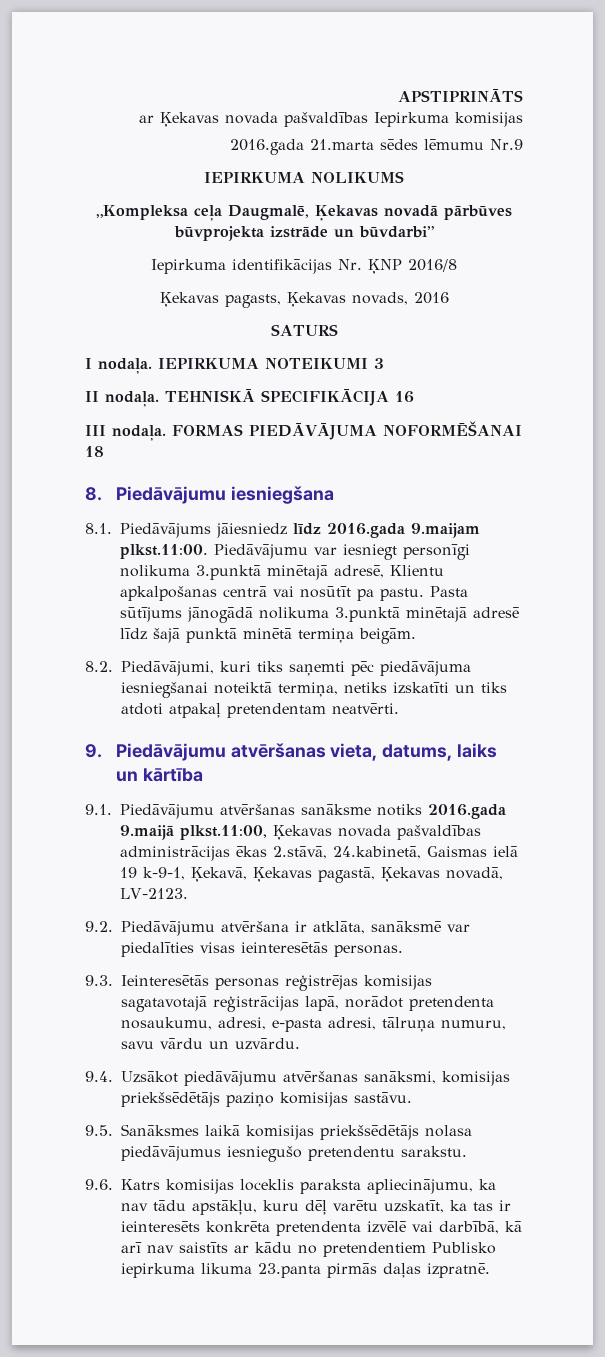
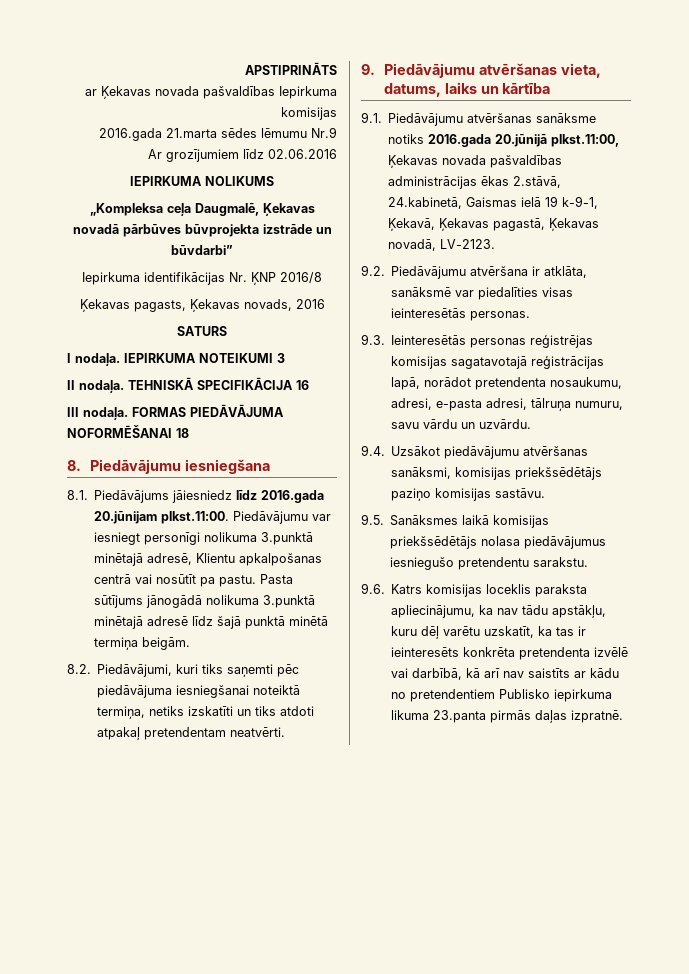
(524, 144) none -> [148,149,337,162] // Ar grozījumiem līdz 02.06.2016
[411,523,480,538] 9.maijam -> [94,511,158,524] 20.jūnijam
[120,825,174,840] 9.maijā -> [495,134,548,147] 20.jūnijā

